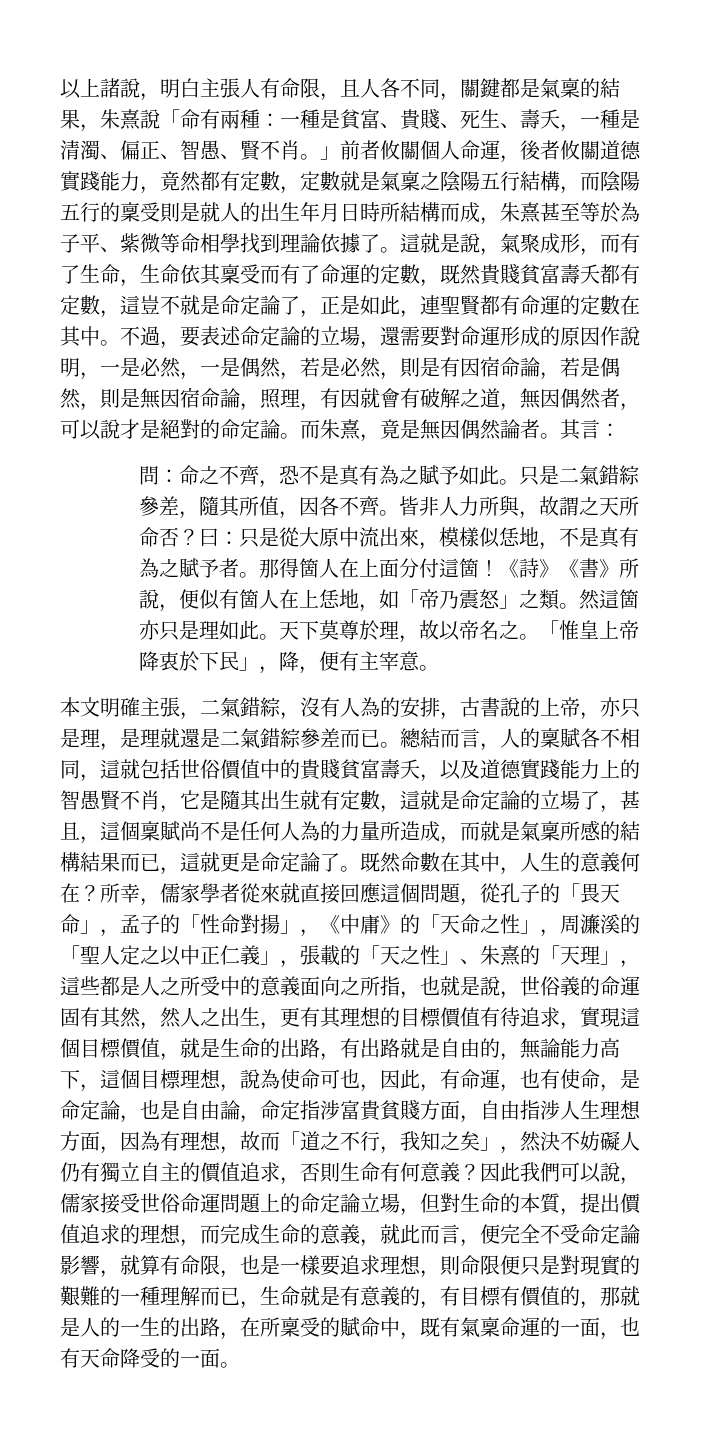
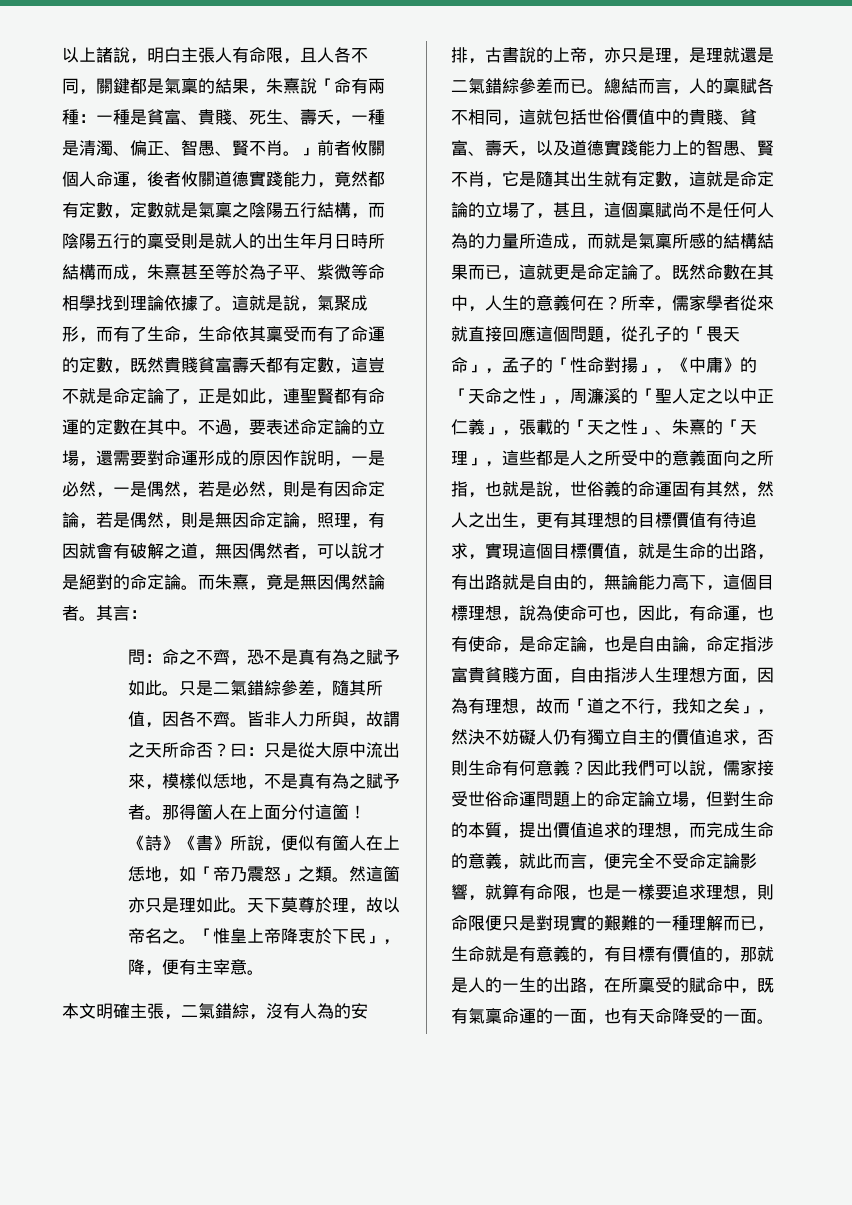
[480,356,520,377] 宿命 -> [351,481,385,497] 命定
[180,387,220,408] 宿命 -> [249,512,283,528] 命定
[340,759,380,780] 貧富 -> [723,109,757,125] [451,140,485,156] 、貧富、
(100, 800) none -> [740,151,757,156] 、

